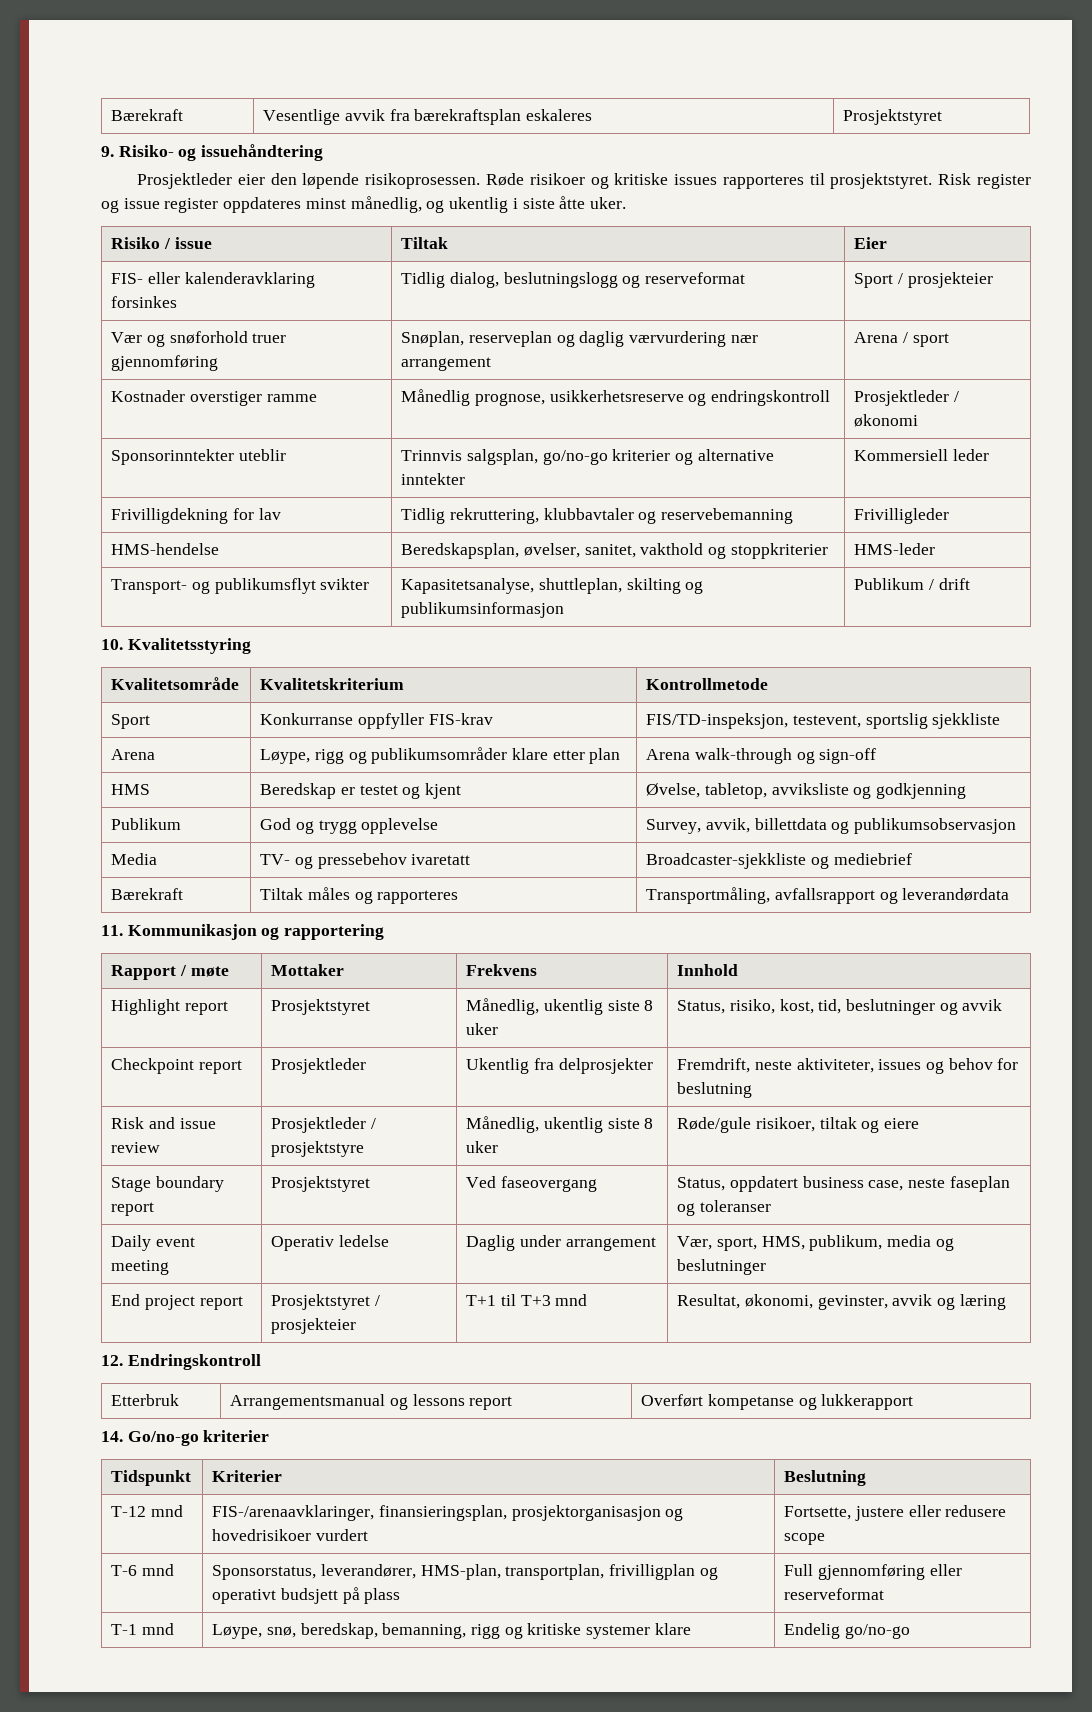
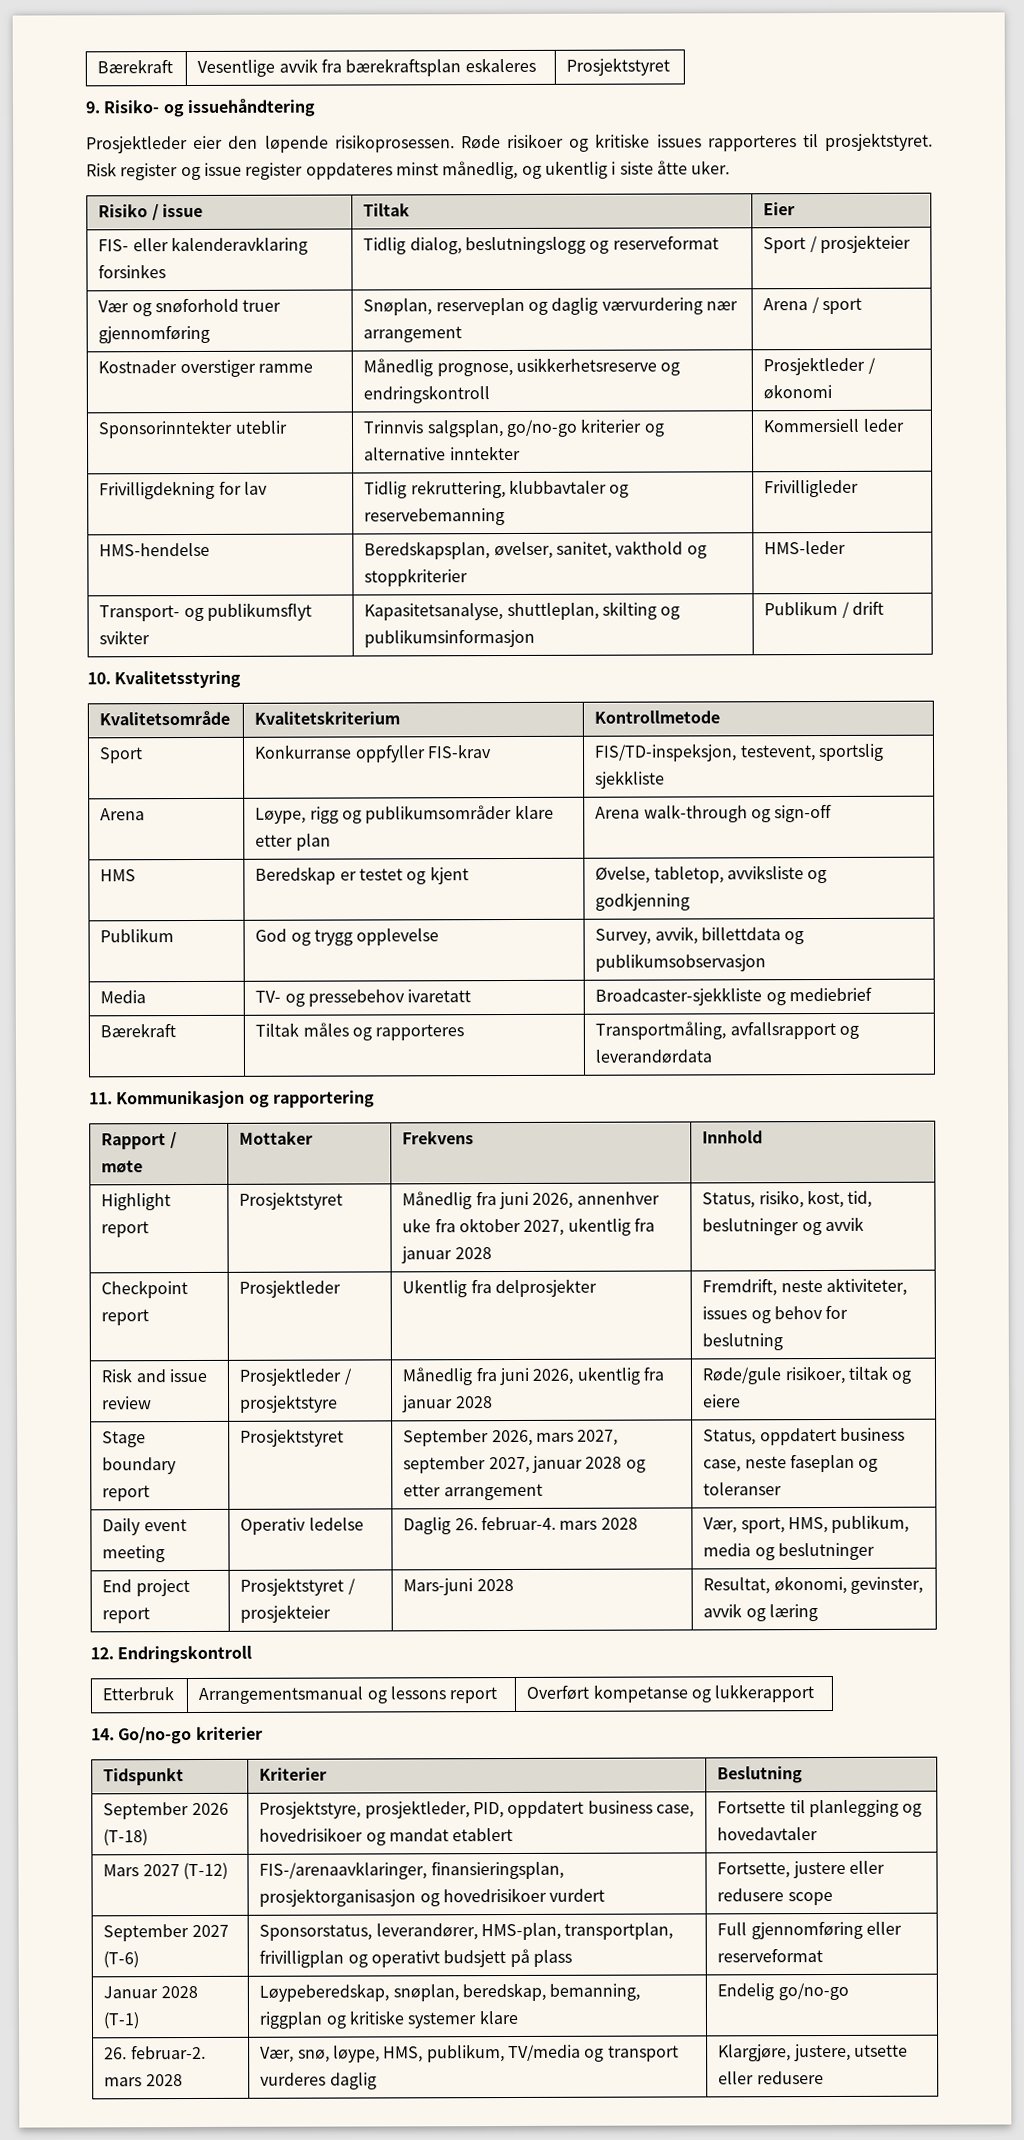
[466,998,654,1015] [466,1023,499,1035] Månedlig, ukentlig siste 8 uker -> [402,1191,660,1210] [402,1217,656,1236] [401,1246,492,1264] Månedlig fra juni 2026, annenhver uke fra oktober 2027, ukentlig fra januar 2028
[466,1116,654,1133] [466,1141,499,1153] Månedlig, ukentlig siste 8 uker -> [402,1366,665,1386] [402,1395,493,1413] Månedlig fra juni 2026, ukentlig fra januar 2028
[466,1176,597,1192] Ved faseovergang -> [403,1429,619,1447] [403,1455,646,1474] [403,1483,543,1501] September 2026, mars 2027, september 2027, januar 2028 og etter arrangement
[519,1235,656,1251] under arrangement -> [454,1515,638,1531] 26. februar-4. mars 2028
[466,1294,588,1306] T+1 til T+3 mnd -> [403,1578,514,1596] Mars-juni 2028
[111,1505,183,1517] T-12 mnd -> [103,1802,229,1820] [103,1829,149,1847] [259,1800,695,1819] [259,1827,514,1846] [717,1799,923,1818] [717,1827,819,1841] [103,1862,229,1881] September 2026 (T-18) | Prosjektstyre, prosjektleder, PID, oppdatert business case, hovedrisikoer og mandat etablert | Fortsette til planlegging og hovedavtaler // Mars 2027 (T-12)
[111,1564,174,1576] T-6 mnd -> [103,1924,229,1942] [103,1951,140,1969] September 2027 (T-6)
[111,1623,174,1635] [212,1624,296,1639] T-1 mnd | Løype, snø, -> [103,1985,198,1999] [103,2012,141,2030] [259,1983,459,2002] Januar 2028 (T-1) | Løypeberedskap, snøplan,
[470,1624,500,1639] rigg -> [259,2011,324,2029] riggplan
(910, 1631) none -> [104,2044,206,2060] [104,2074,183,2087] [260,2044,679,2063] [260,2072,377,2090] [718,2043,909,2062] [718,2071,824,2085] // 26. februar-2. mars 2028 | Vær, snø, løype, HMS, publikum, TV/media og transport vurderes daglig | Klargjøre, justere, utsette eller redusere

